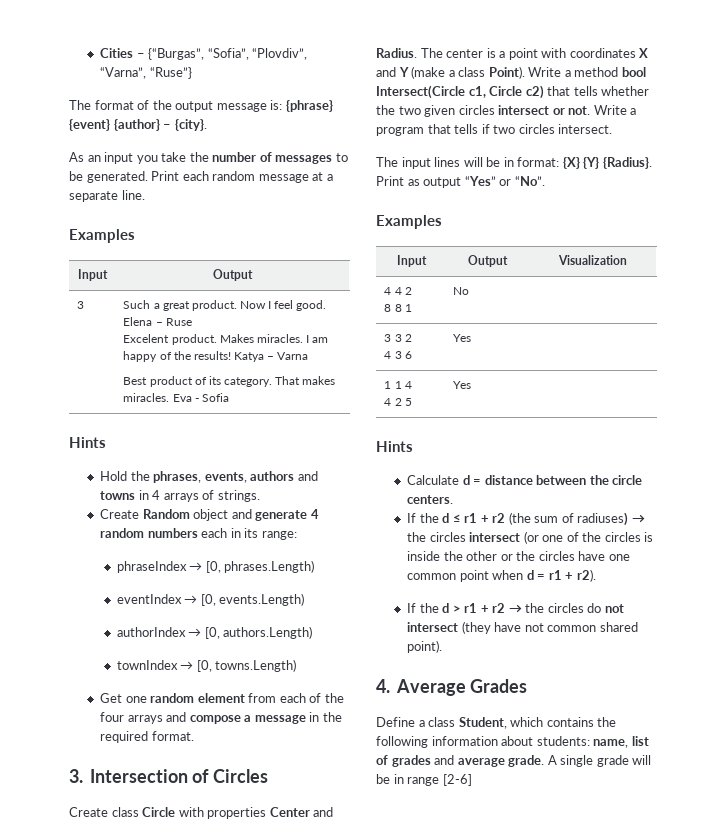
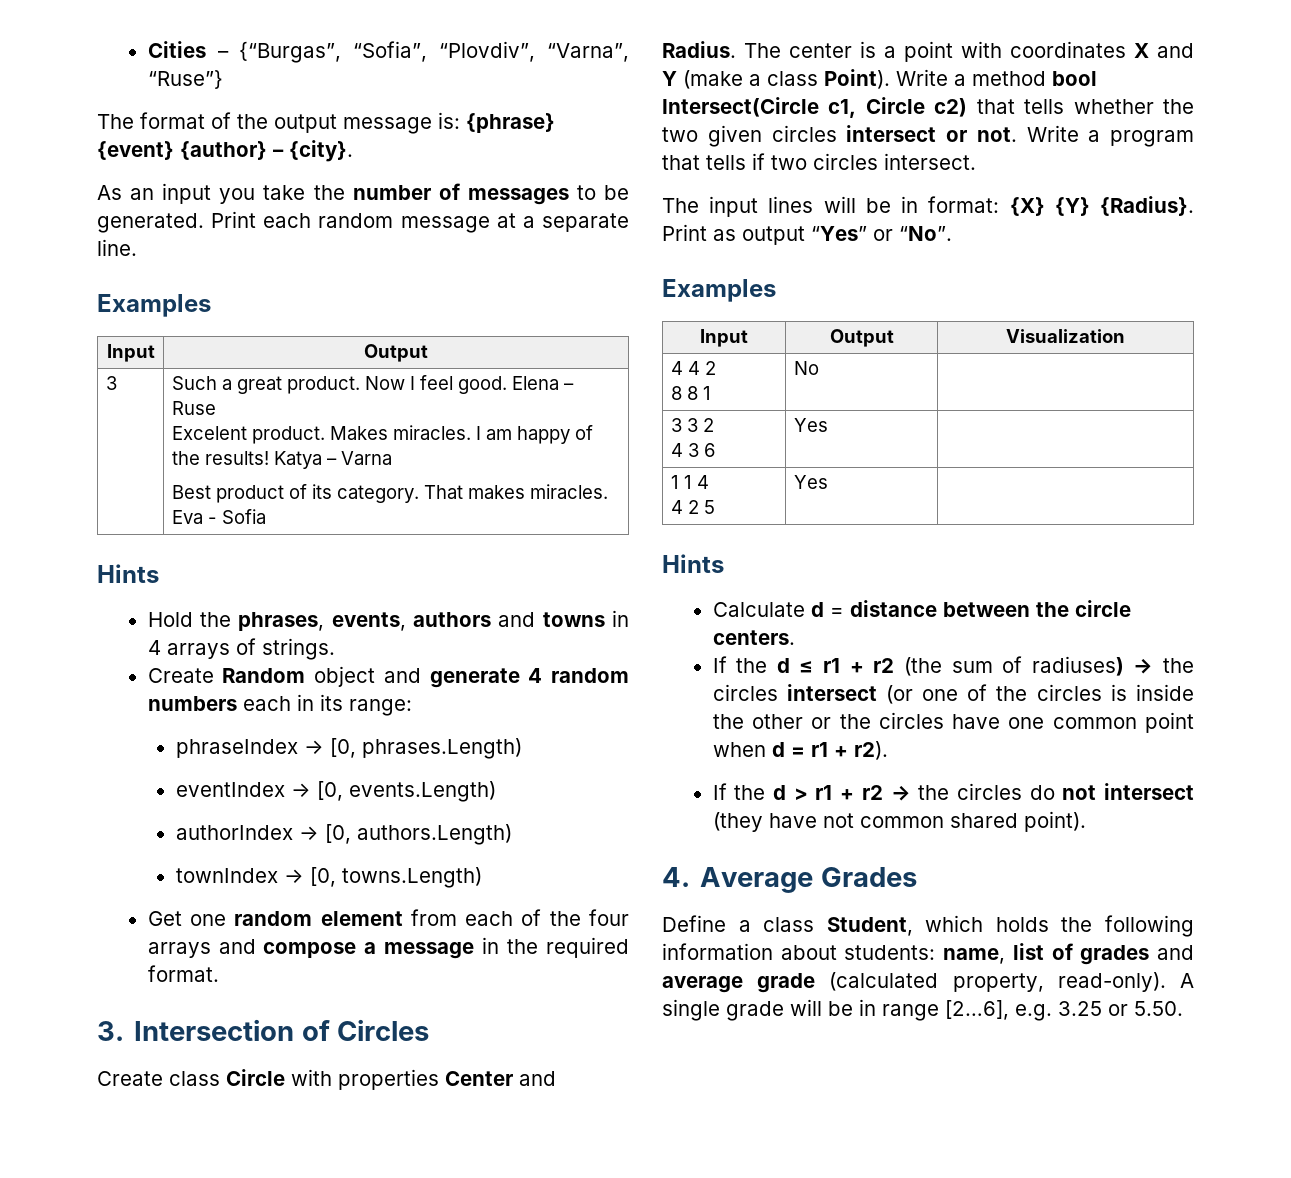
[546,717,594,727] contains -> [995,917,1049,932] holds
[508,755,545,767] grade. -> [757,972,1166,993] grade (calculated property, read-only).
[442,774,472,786] [2-6] -> [945,1000,1183,1021] [2…6], e.g. 3.25 or 5.50.

